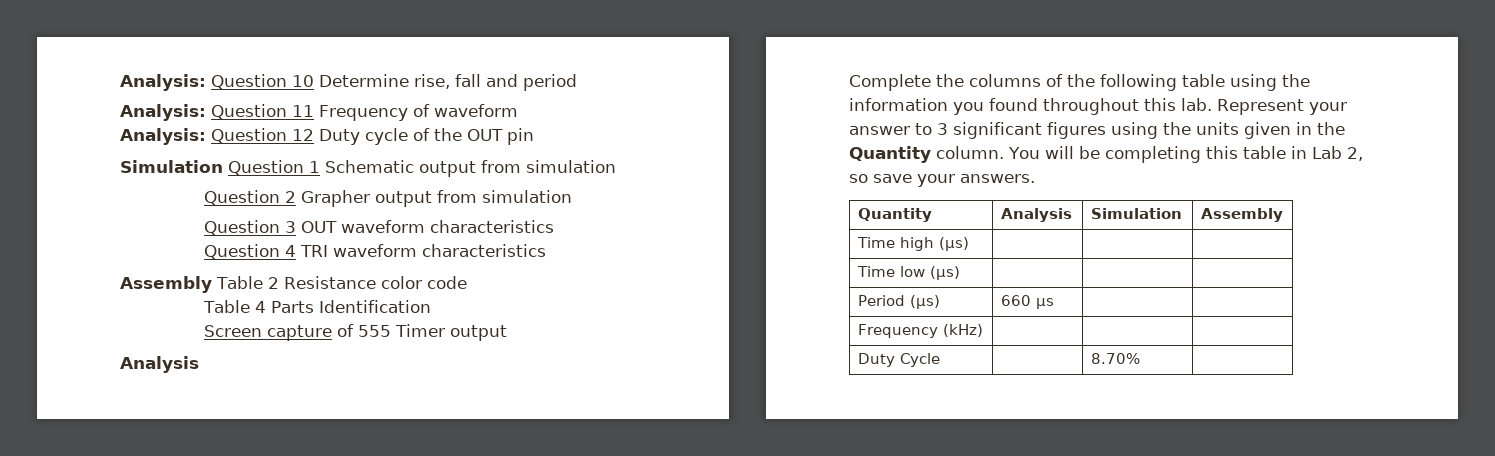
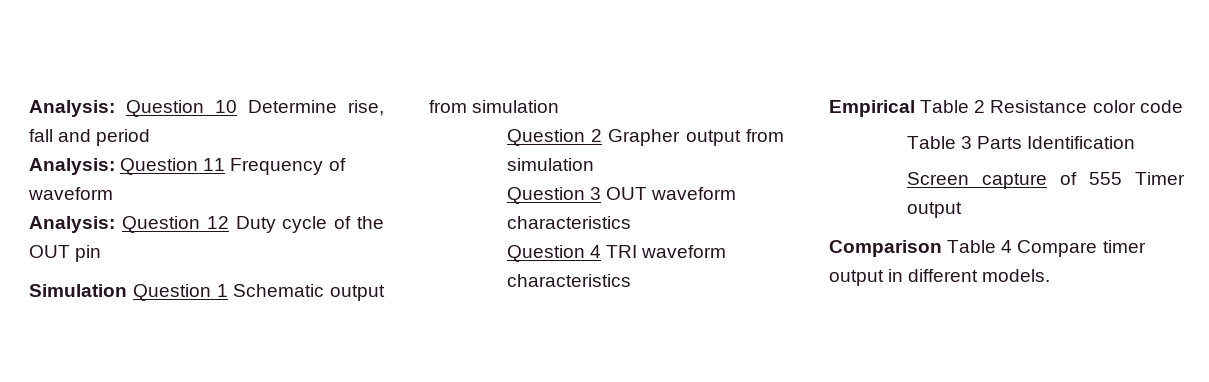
[120,276,212,293] Assembly -> [829,100,915,117] Empirical
[254,301,266,313] 4 -> [961,136,973,149] 3
[120,356,199,373] [849,74,1310,91] [849,98,1347,115] [849,122,1345,139] [849,146,1363,163] [849,174,1035,187] [857,208,932,222] [1000,208,1072,222] [1090,208,1182,219] [1200,208,1283,222] [856,237,969,251] [856,266,960,280] [857,295,940,309] [1000,295,1054,309] [857,324,983,338] [857,353,940,367] [1090,353,1140,364] Analysis // Complete the columns of the following table using the information you found throughout this lab. Represent your answer to 3 significant figures using the units given in the Quantity column. You will be completing this table in Lab 2, so save your answers. // Quantity | Analysis | Simulation | Assembly // Time high (µs) | | | // Time low (µs) | | | // Period (µs) | 660 µs | | // Frequency (kHz) | | | // Duty Cycle | | 8.70% | -> [829,240,1146,257] [829,269,1051,286] Comparison Table 4 Compare timer output in different models.

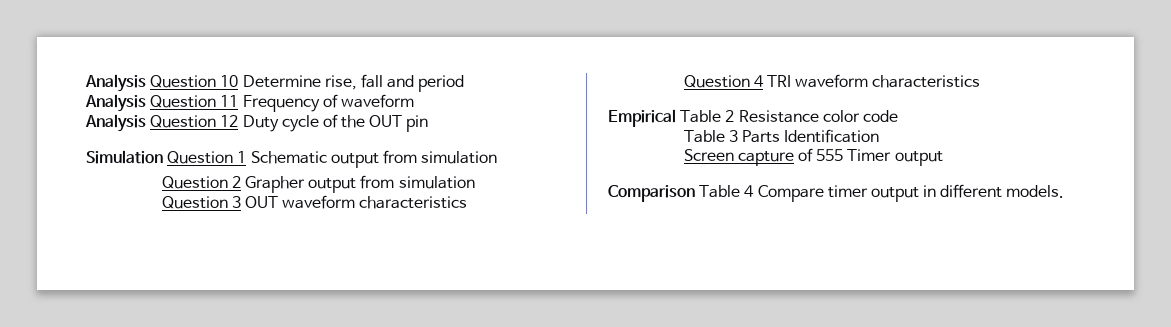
[29,100,115,117] Analysis: -> [85,74,146,92] Analysis
[29,158,115,175] Analysis: -> [85,94,146,112] Analysis
[29,216,115,233] Analysis: -> [85,114,146,132] Analysis

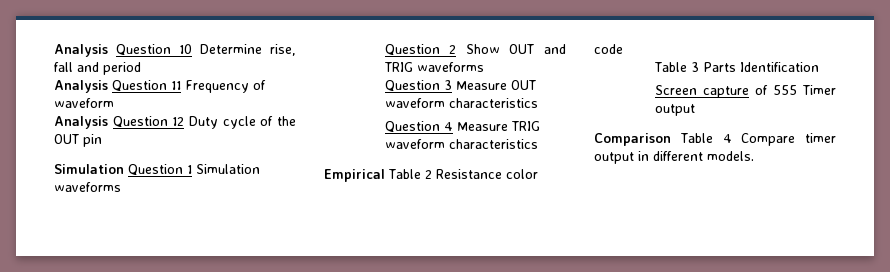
[250,150,498,168] [161,175,475,193] Schematic output from simulation // Question 2 Grapher output from simulation -> [196,164,260,174] [54,182,121,192] [384,44,566,56] [383,62,484,72] Simulation waveforms // Question 2 Show OUT and TRIG waveforms
(241, 202) none -> [455,81,507,90] Measure
[767,75,792,87] TRI -> [456,121,540,131] Measure TRIG

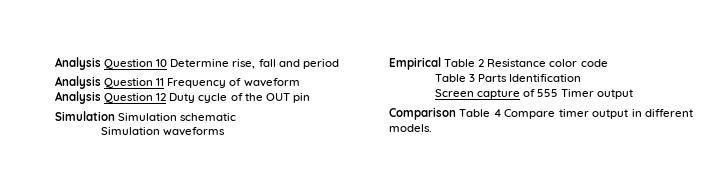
[128,164,192,176] Question 1 -> [118,113,237,121] Simulation schematic //
[384,44,566,56] [383,62,484,72] [384,80,536,92] [384,98,538,108] [384,121,540,133] [384,139,538,149] // Question 2 Show OUT and TRIG waveforms // Question 3 Measure OUT waveform characteristics // Question 4 Measure TRIG waveform characteristics -> (225, 131) none

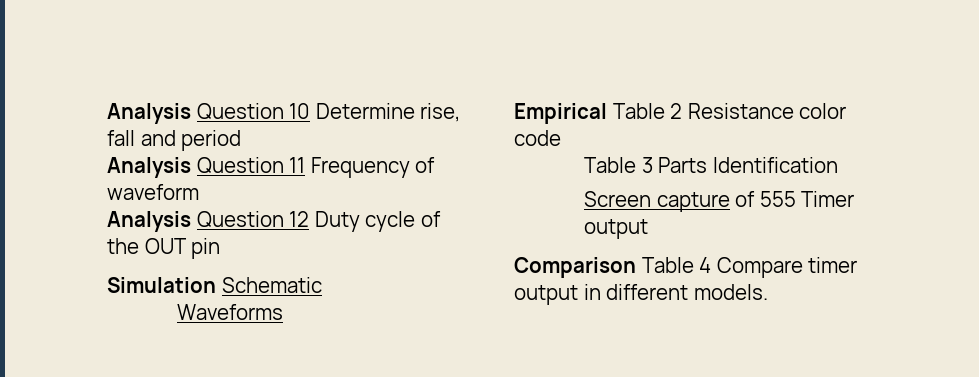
[118,113,237,121] [100,127,225,136] Simulation schematic // Simulation waveforms -> [221,277,322,293] [177,304,284,320] Schematic // Waveforms

